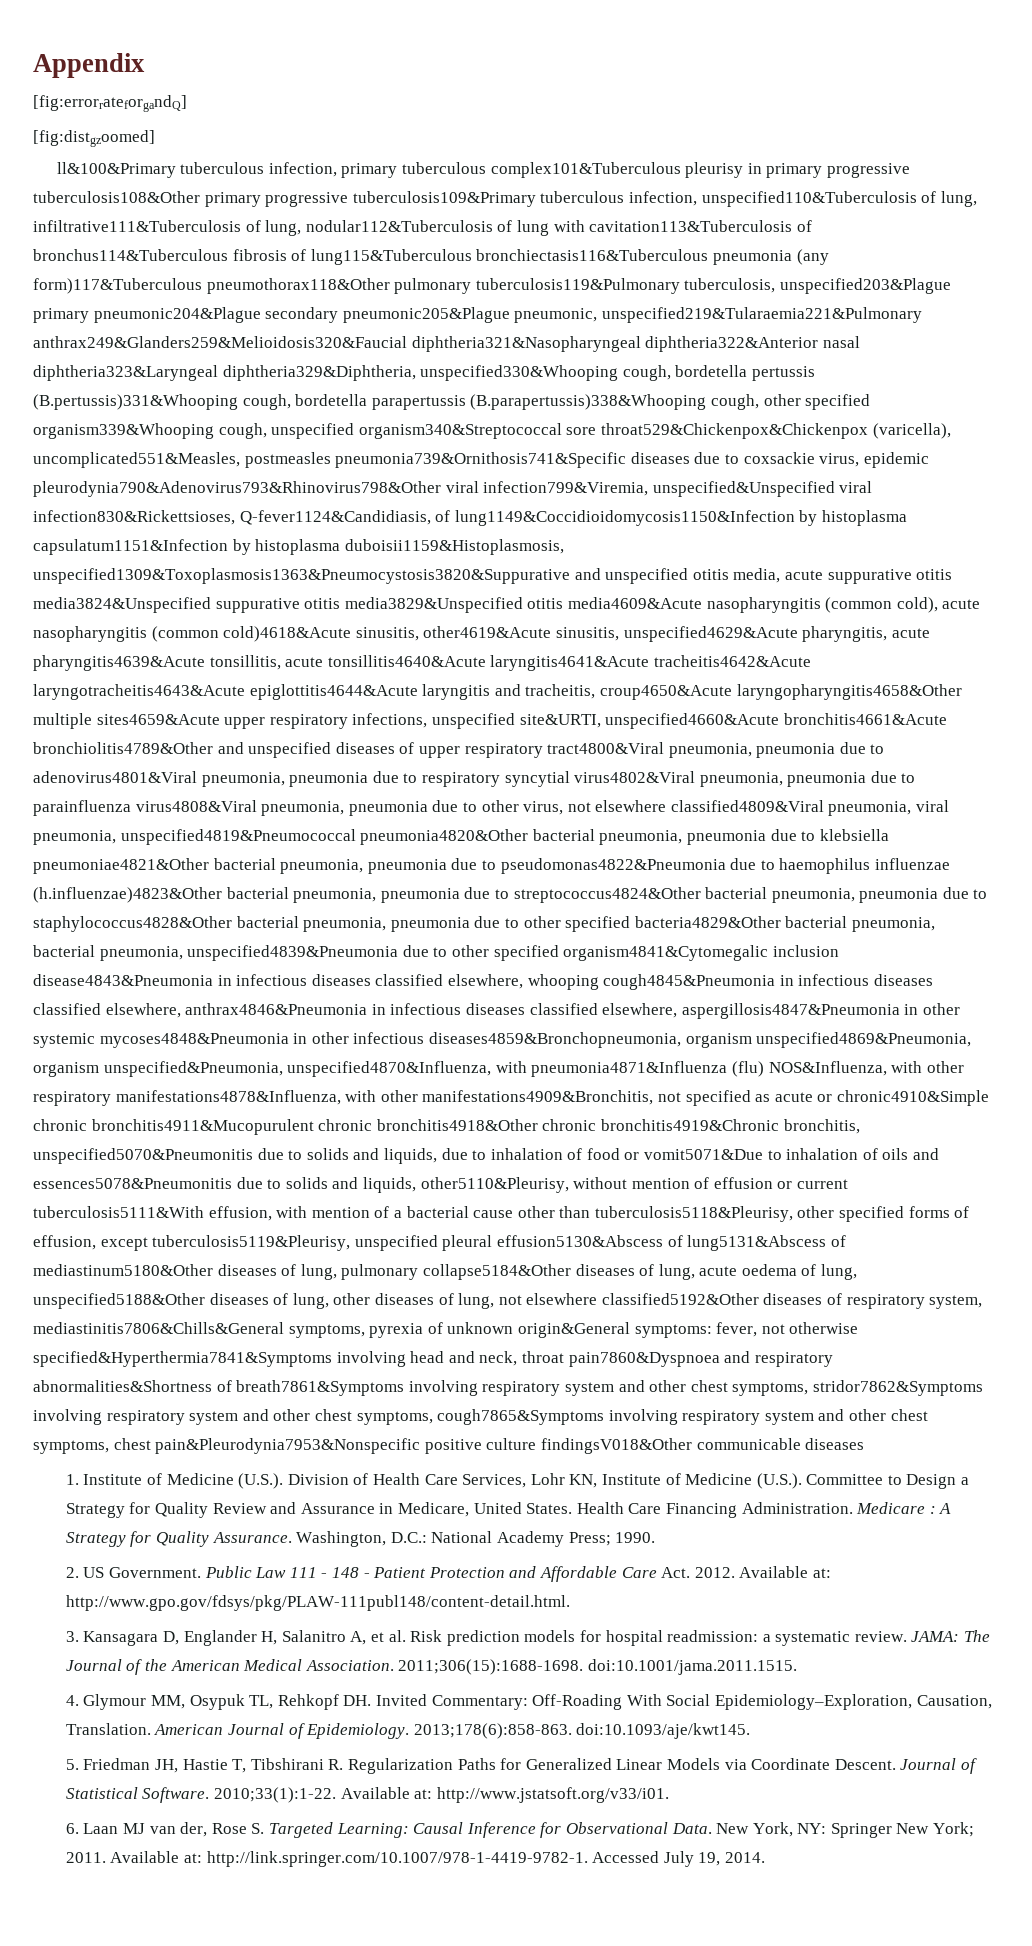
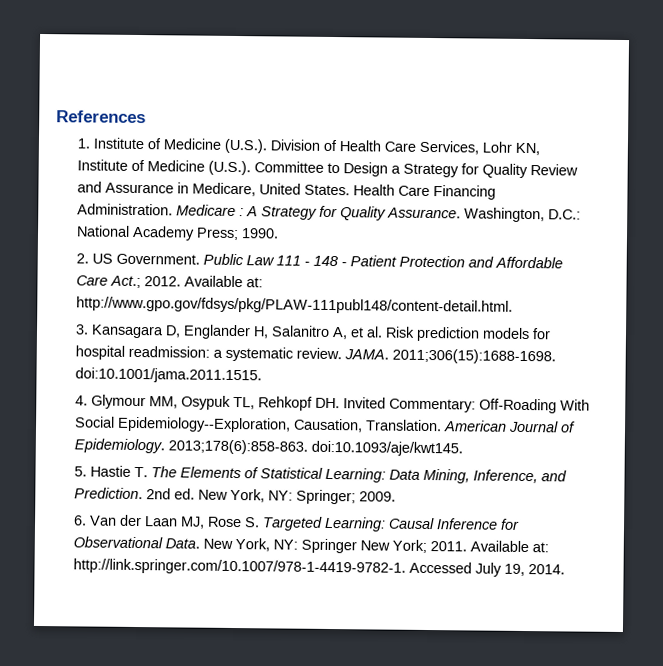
[33,53,145,78] [33,95,187,112] [33,130,155,147] [56,162,910,178] [33,191,977,207] [33,220,812,236] [33,249,829,265] [33,278,951,294] [33,307,922,323] [33,336,860,352] [33,365,815,381] [33,394,871,410] [33,423,951,439] [33,452,929,468] [33,481,873,497] [33,510,907,526] [33,539,564,555] [33,568,953,584] [33,597,981,613] [33,626,930,642] [33,655,811,671] [33,684,962,700] [33,713,947,729] [33,742,885,758] [33,771,916,787] [33,800,950,816] [33,829,889,845] [33,858,950,874] [33,887,988,903] [33,916,935,932] [33,945,839,961] [33,974,933,990] [33,1003,960,1019] [33,1032,972,1048] [33,1061,964,1077] [33,1090,989,1106] [33,1119,860,1135] [33,1148,940,1164] [33,1177,849,1193] [33,1206,970,1222] [33,1235,846,1251] [33,1264,858,1280] [33,1293,983,1309] [33,1322,859,1338] [33,1351,833,1367] [33,1380,983,1396] [33,1409,928,1425] [33,1438,865,1454] Appendix // [fig:errorrateforgandQ] // [fig:distgzoomed] // ll&100&Primary tuberculous infection, primary tuberculous complex101&Tuberculous pleurisy in primary progressive tuberculosis108&Other primary progressive tuberculosis109&Primary tuberculous infection, unspecified110&Tuberculosis of lung, infiltrative111&Tuberculosis of lung, nodular112&Tuberculosis of lung with cavitation113&Tuberculosis of bronchus114&Tuberculous fibrosis of lung115&Tuberculous bronchiectasis116&Tuberculous pneumonia (any form)117&Tuberculous pneumothorax118&Other pulmonary tuberculosis119&Pulmonary tuberculosis, unspecified203&Plague primary pneumonic204&Plague secondary pneumonic205&Plague pneumonic, unspecified219&Tularaemia221&Pulmonary anthrax249&Glanders259&Melioidosis320&Faucial diphtheria321&Nasopharyngeal diphtheria322&Anterior nasal diphtheria323&Laryngeal diphtheria329&Diphtheria, unspecified330&Whooping cough, bordetella pertussis (B.pertussis)331&Whooping cough, bordetella parapertussis (B.parapertussis)338&Whooping cough, other specified organism339&Whooping cough, unspecified organism340&Streptococcal sore throat529&Chickenpox&Chickenpox (varicella), uncomplicated551&Measles, postmeasles pneumonia739&Ornithosis741&Specific diseases due to coxsackie virus, epidemic pleurodynia790&Adenovirus793&Rhinovirus798&Other viral infection799&Viremia, unspecified&Unspecified viral infection830&Rickettsioses, Q-fever1124&Candidiasis, of lung1149&Coccidioidomycosis1150&Infection by histoplasma capsulatum1151&Infection by histoplasma duboisii1159&Histoplasmosis, unspecified1309&Toxoplasmosis1363&Pneumocystosis3820&Suppurative and unspecified otitis media, acute suppurative otitis media3824&Unspecified suppurative otitis media3829&Unspecified otitis media4609&Acute nasopharyngitis (common cold), acute nasopharyngitis (common cold)4618&Acute sinusitis, other4619&Acute sinusitis, unspecified4629&Acute pharyngitis, acute pharyngitis4639&Acute tonsillitis, acute tonsillitis4640&Acute laryngitis4641&Acute tracheitis4642&Acute laryngotracheitis4643&Acute epiglottitis4644&Acute laryngitis and tracheitis, croup4650&Acute laryngopharyngitis4658&Other multiple sites4659&Acute upper respiratory infections, unspecified site&URTI, unspecified4660&Acute bronchitis4661&Acute bronchiolitis4789&Other and unspecified diseases of upper respiratory tract4800&Viral pneumonia, pneumonia due to adenovirus4801&Viral pneumonia, pneumonia due to respiratory syncytial virus4802&Viral pneumonia, pneumonia due to parainfluenza virus4808&Viral pneumonia, pneumonia due to other virus, not elsewhere classified4809&Viral pneumonia, viral pneumonia, unspecified4819&Pneumococcal pneumonia4820&Other bacterial pneumonia, pneumonia due to klebsiella pneumoniae4821&Other bacterial pneumonia, pneumonia due to pseudomonas4822&Pneumonia due to haemophilus influenzae (h.influenzae)4823&Other bacterial pneumonia, pneumonia due to streptococcus4824&Other bacterial pneumonia, pneumonia due to staphylococcus4828&Other bacterial pneumonia, pneumonia due to other specified bacteria4829&Other bacterial pneumonia, bacterial pneumonia, unspecified4839&Pneumonia due to other specified organism4841&Cytomegalic inclusion disease4843&Pneumonia in infectious diseases classified elsewhere, whooping cough4845&Pneumonia in infectious diseases classified elsewhere, anthrax4846&Pneumonia in infectious diseases classified elsewhere, aspergillosis4847&Pneumonia in other systemic mycoses4848&Pneumonia in other infectious diseases4859&Bronchopneumonia, organism unspecified4869&Pneumonia, organism unspecified&Pneumonia, unspecified4870&Influenza, with pneumonia4871&Influenza (flu) NOS&Influenza, with other respiratory manifestations4878&Influenza, with other manifestations4909&Bronchitis, not specified as acute or chronic4910&Simple chronic bronchitis4911&Mucopurulent chronic bronchitis4918&Other chronic bronchitis4919&Chronic bronchitis, unspecified5070&Pneumonitis due to solids and liquids, due to inhalation of food or vomit5071&Due to inhalation of oils and essences5078&Pneumonitis due to solids and liquids, other5110&Pleurisy, without mention of effusion or current tuberculosis5111&With effusion, with mention of a bacterial cause other than tuberculosis5118&Pleurisy, other specified forms of effusion, except tuberculosis5119&Pleurisy, unspecified pleural effusion5130&Abscess of lung5131&Abscess of mediastinum5180&Other diseases of lung, pulmonary collapse5184&Other diseases of lung, acute oedema of lung, unspecified5188&Other diseases of lung, other diseases of lung, not elsewhere classified5192&Other diseases of respiratory system, mediastinitis7806&Chills&General symptoms, pyrexia of unknown origin&General symptoms: fever, not otherwise specified&Hyperthermia7841&Symptoms involving head and neck, throat pain7860&Dyspnoea and respiratory abnormalities&Shortness of breath7861&Symptoms involving respiratory system and other chest symptoms, stridor7862&Symptoms involving respiratory system and other chest symptoms, cough7865&Symptoms involving respiratory system and other chest symptoms, chest pain&Pleurodynia7953&Nonspecific positive culture findingsV018&Other communicable diseases -> [56,110,146,124] References
[661,1567,691,1578] Act. -> [110,275,142,289] Act.;
[911,1630,991,1642] [65,1659,394,1675] JAMA: The Journal of the American Medical Association. -> [344,349,390,360] JAMA.
[714,1694,912,1710] Epidemiology–Exploration, -> [117,416,292,433] Epidemiology--Exploration,
[83,1758,977,1774] [65,1787,669,1803] [65,1822,208,1837] Friedman JH, Hastie T, Tibshirani R. Regularization Paths for Generalized Linear Models via Coordinate Descent. Journal of Statistical Software. 2010;33(1):1-22. Available at: http://www.jstatsoft.org/v33/i01. // 6. Laan MJ van der, -> [90,465,568,484] [74,487,397,505] [74,514,206,529] Hastie T. The Elements of Statistical Learning: Data Mining, Inference, and Prediction. 2nd ed. New York, NY: Springer; 2009. // 6. Van der Laan MJ,

